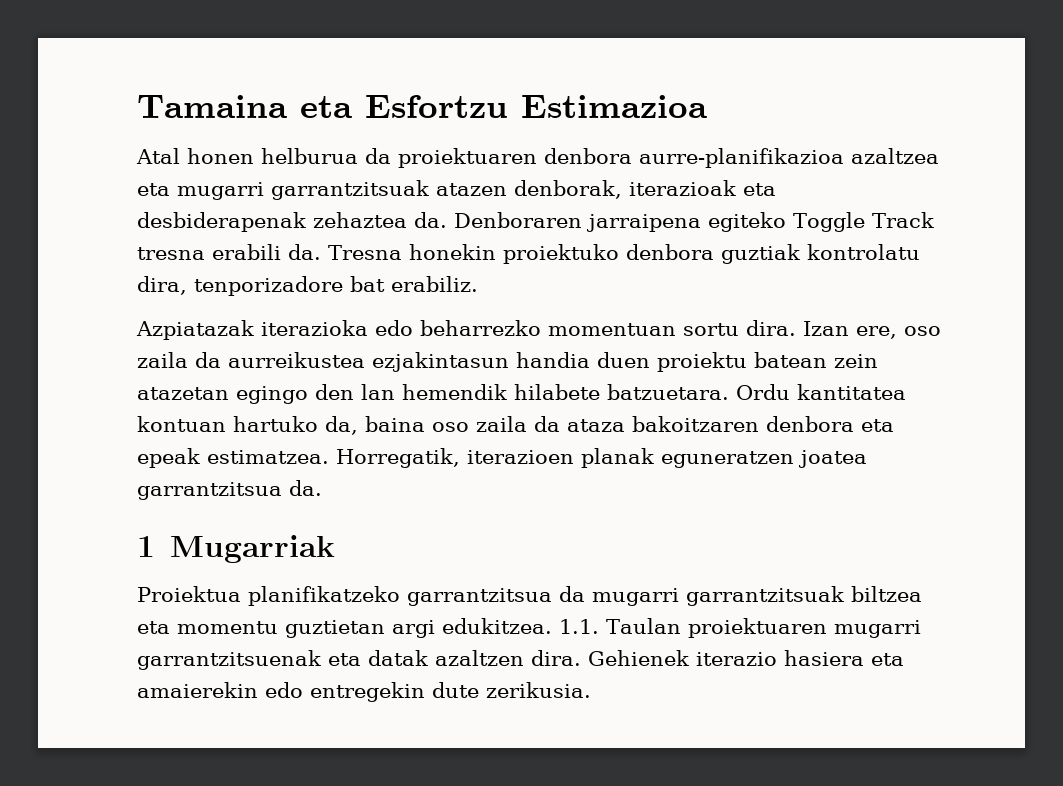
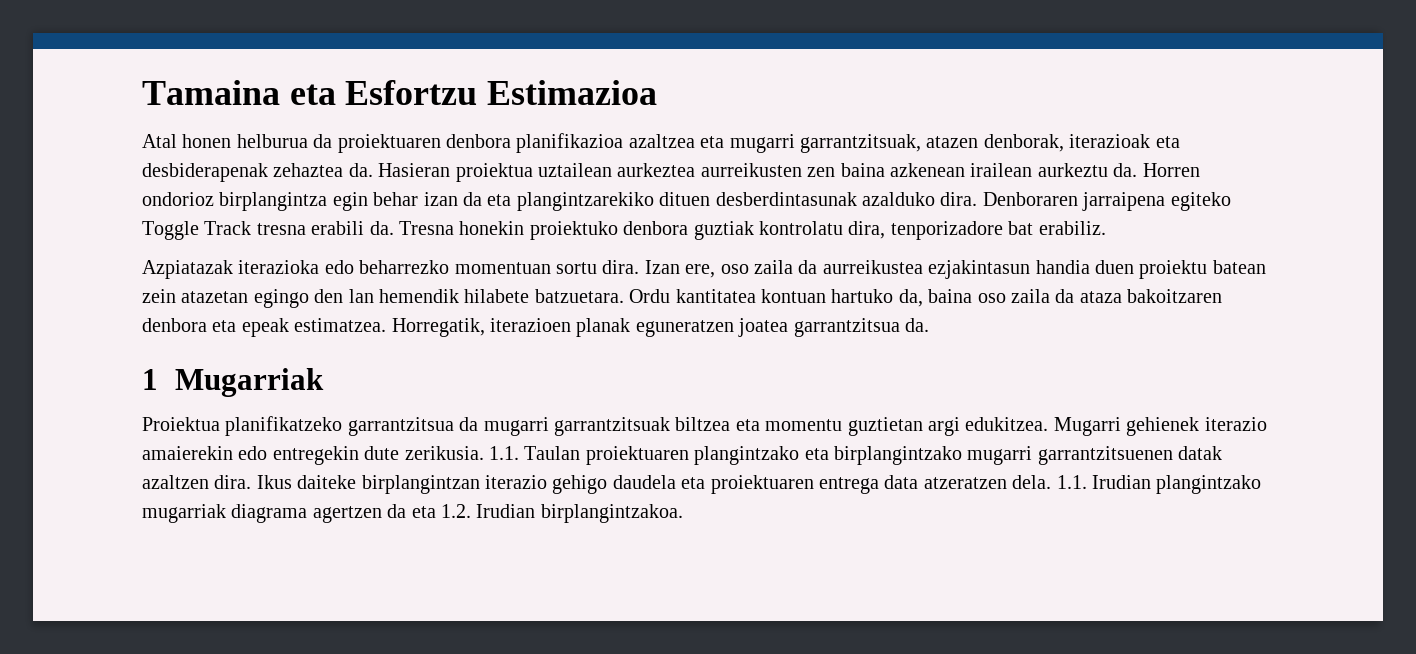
[639,148,844,168] aurre-planifikazioa -> [516,133,624,153] planifikazioa
[271,180,429,200] garrantzitsuak -> [799,134,921,153] garrantzitsuak,
(447, 220) none -> [378,163,1200,182] [142,192,978,211] Hasieran proiektua uztailean aurkeztea aurreikusten zen baina azkenean irailean aurkeztu da. Horren ondorioz birplangintza egin behar izan da eta plangintzarekiko dituen desberdintasunak azalduko dira.
[559,618,921,638] [137,650,904,670] 1.1. Taulan proiektuaren mugarri garrantzitsuenak eta datak azaltzen dira. Gehienek iterazio hasiera eta -> [1053,417,1267,436] Mugarri gehienek iterazio
(591, 690) none -> [489,446,1223,465] [142,475,1262,494] [142,504,683,523] 1.1. Taulan proiektuaren plangintzako eta birplangintzako mugarri garrantzitsuenen datak azaltzen dira. Ikus daiteke birplangintzan iterazio gehigo daudela eta proiektuaren entrega data atzeratzen dela. 1.1. Irudian plangintzako mugarriak diagrama agertzen da eta 1.2. Irudian birplangintzakoa.

